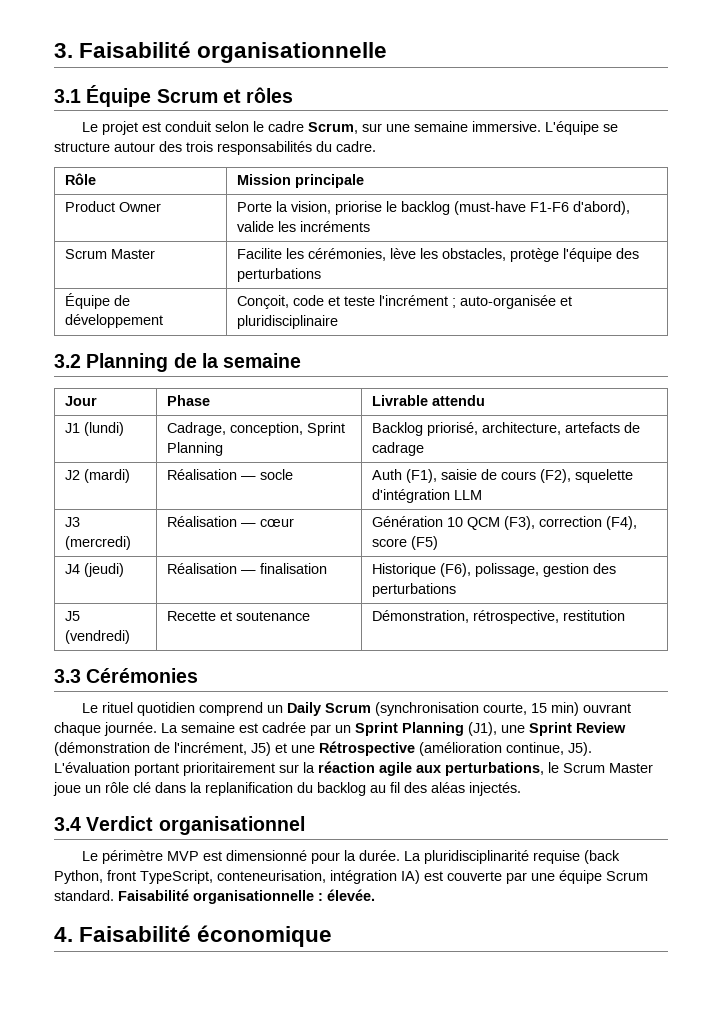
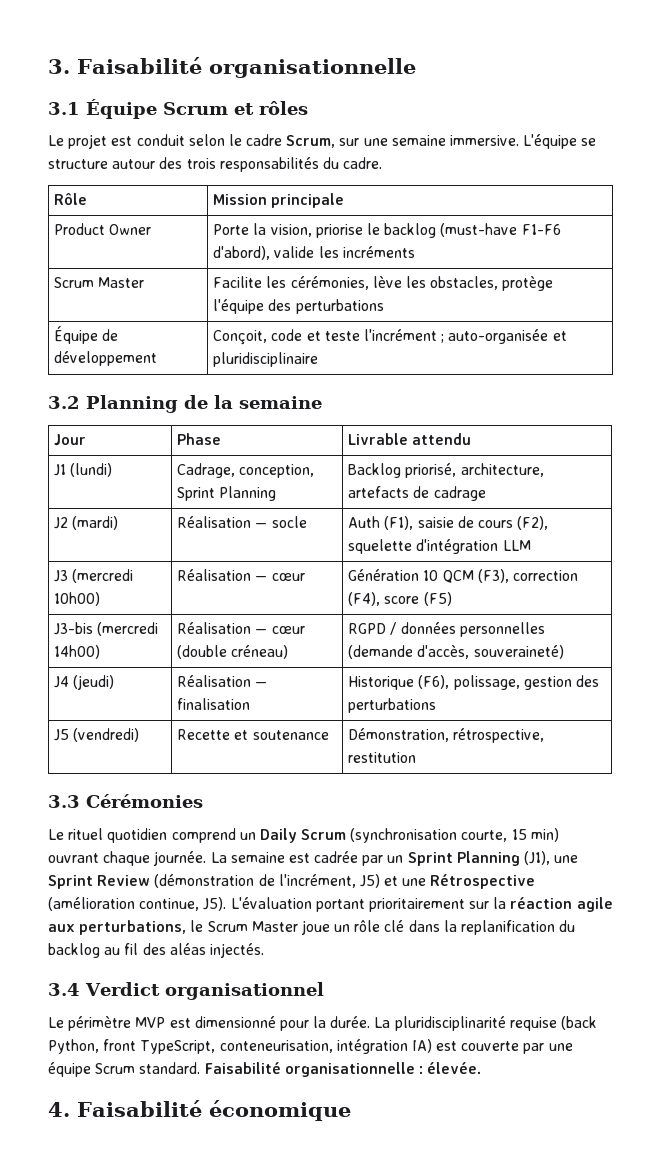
[65,536,132,550] (mercredi) -> [72,569,134,583] [54,592,101,606] (mercredi 10h00)
(439, 543) none -> [54,622,159,636] [54,645,101,659] [177,622,305,634] [177,645,289,659] [348,622,545,637] [348,645,564,659] // J3-bis (mercredi 14h00) | Réalisation — cœur (double créneau) | RGPD / données personnelles (demande d'accès, souveraineté)

